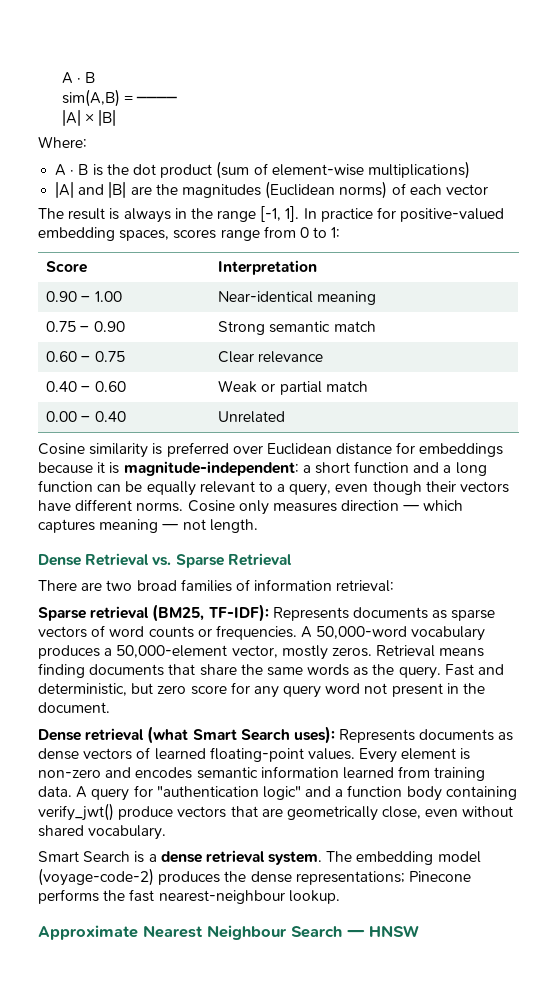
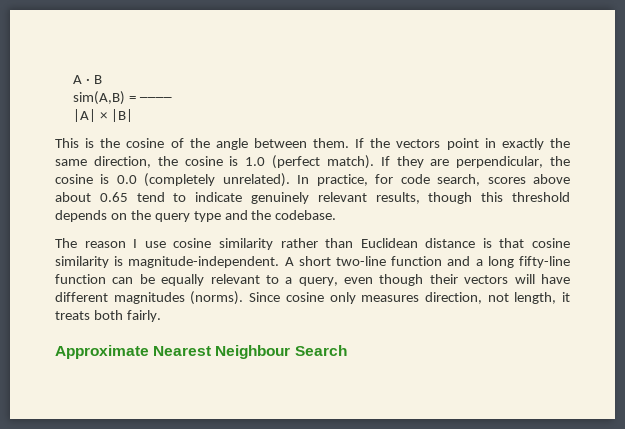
[38,136,87,148] [55,161,470,179] [55,181,488,199] [38,206,505,223] [38,226,341,241] [46,261,88,273] [218,260,318,275] [46,291,122,302] [218,291,377,305] [46,321,125,332] [218,321,376,335] [46,351,125,362] [218,351,324,363] [46,381,126,392] [218,380,368,395] [46,411,126,422] [218,411,286,423] [38,442,504,458] [38,461,350,476] Where: // A · B is the dot product (sum of element-wise multiplications) // |A| and |B| are the magnitudes (Euclidean norms) of each vector // The result is always in the range [-1, 1]. In practice for positive-valued embedding spaces, scores range from 0 to 1: // Score | Interpretation // 0.90 – 1.00 | Near-identical meaning // 0.75 – 0.90 | Strong semantic match // 0.60 – 0.75 | Clear relevance // 0.40 – 0.60 | Weak or partial match // 0.00 – 0.40 | Unrelated // Cosine similarity is preferred over Euclidean distance for embeddings because it is magnitude-independent: a short -> [55,138,570,150] [55,155,570,169] [55,173,570,187] [55,192,570,204] [55,210,337,222] [55,238,570,250] [55,256,386,268] This is the cosine of the angle between them. If the vectors point in exactly the same direction, the cosine is 1.0 (perfect match). If they are perpendicular, the cosine is 0.0 (completely unrelated). In practice, for code search, scores above about 0.65 tend to indicate genuinely relevant results, though this threshold depends on the query type and the codebase. // The reason I use cosine similarity rather than Euclidean distance is that cosine similarity is magnitude-independent. A short two-line
(487, 469) none -> [519,256,570,268] fifty-line
(510, 487) none -> [514,274,535,284] will
[136,500,464,515] [38,519,258,533] [38,553,292,568] [38,579,395,592] [38,604,496,622] [38,625,486,641] [38,645,485,660] [38,663,505,679] [38,682,486,698] [38,702,110,713] [38,726,514,744] [38,747,471,763] [38,766,486,781] [38,785,517,801] [38,803,514,821] [38,825,167,840] [38,850,481,865] [38,868,471,886] [38,889,340,904] norms. Cosine only measures direction — which captures meaning — not length. // Dense Retrieval vs. Sparse Retrieval // There are two broad families of information retrieval: // Sparse retrieval (BM25, TF-IDF): Represents documents as sparse vectors of word counts or frequencies. A 50,000-word vocabulary produces a 50,000-element vector, mostly zeros. Retrieval means finding documents that share the same words as the query. Fast and deterministic, but zero score for any query word not present in the document. // Dense retrieval (what Smart Search uses): Represents documents as dense vectors of learned floating-point values. Every element is non-zero and encodes semantic information learned from training data. A query for "authentication logic" and a function body containing verify_jwt() produce vectors that are geometrically close, even without shared vocabulary. // Smart Search is a dense retrieval system. The embedding model (voyage-code-2) produces the dense representations; Pinecone performs the fast nearest-neighbour lookup. -> [113,291,570,305] [55,310,161,322] magnitudes (norms). Since cosine only measures direction, not length, it treats both fairly.
[347,925,419,937] — HNSW -> (347, 350) none

